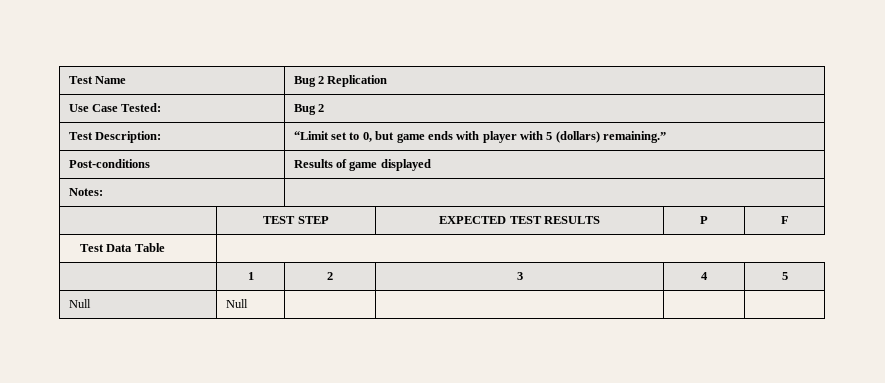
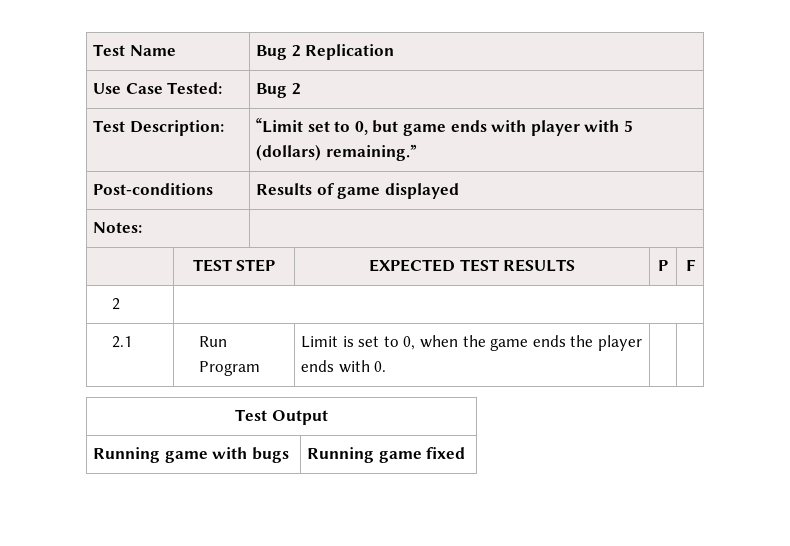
[79,243,165,252] [247,272,254,280] [327,272,333,280] [516,272,523,280] [701,272,708,280] [781,272,788,280] [68,299,91,308] [225,299,248,308] Test Data Table // | 1 | 2 | 3 | 4 | 5 // Null | Null | | | | -> [112,298,121,310] [112,336,133,348] [199,336,228,347] [199,361,261,376] [301,335,642,351] [301,360,387,373] [235,409,328,425] [93,447,289,463] [307,447,466,463] 2 | // 2.1 | Run Program | Limit is set to 0, when the game ends the player ends with 0. | | // Test Output // Running game with bugs | Running game fixed

